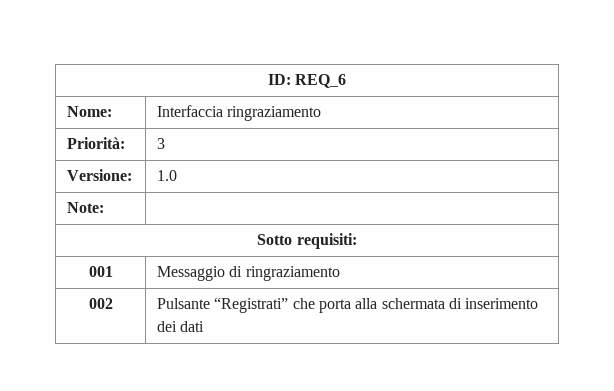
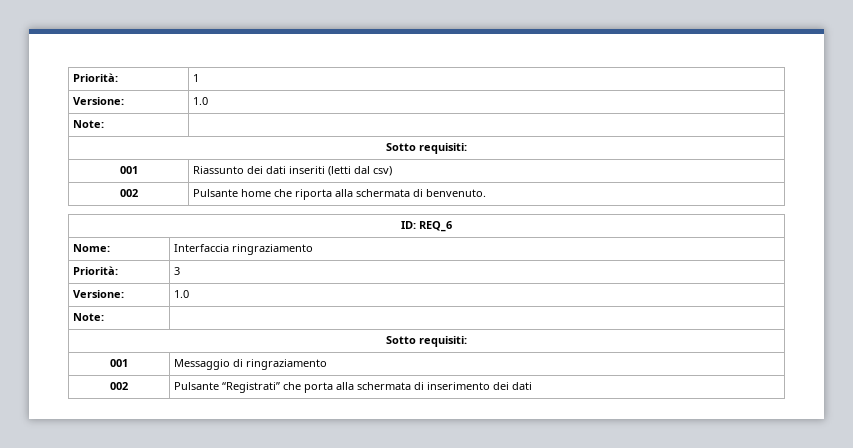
(267, 79) none -> [73,73,119,82] [193,74,200,82] [73,97,125,105] [193,97,209,105] [73,120,105,128] [386,143,467,154] [119,166,138,174] [193,166,393,176] [119,189,138,197] [193,189,487,200] Priorità: | 1 // Versione: | 1.0 // Note: | // Sotto requisiti: // 001 | Riassunto dei dati inseriti (letti dal csv) // 002 | Pulsante home che riporta alla schermata di benvenuto. //

